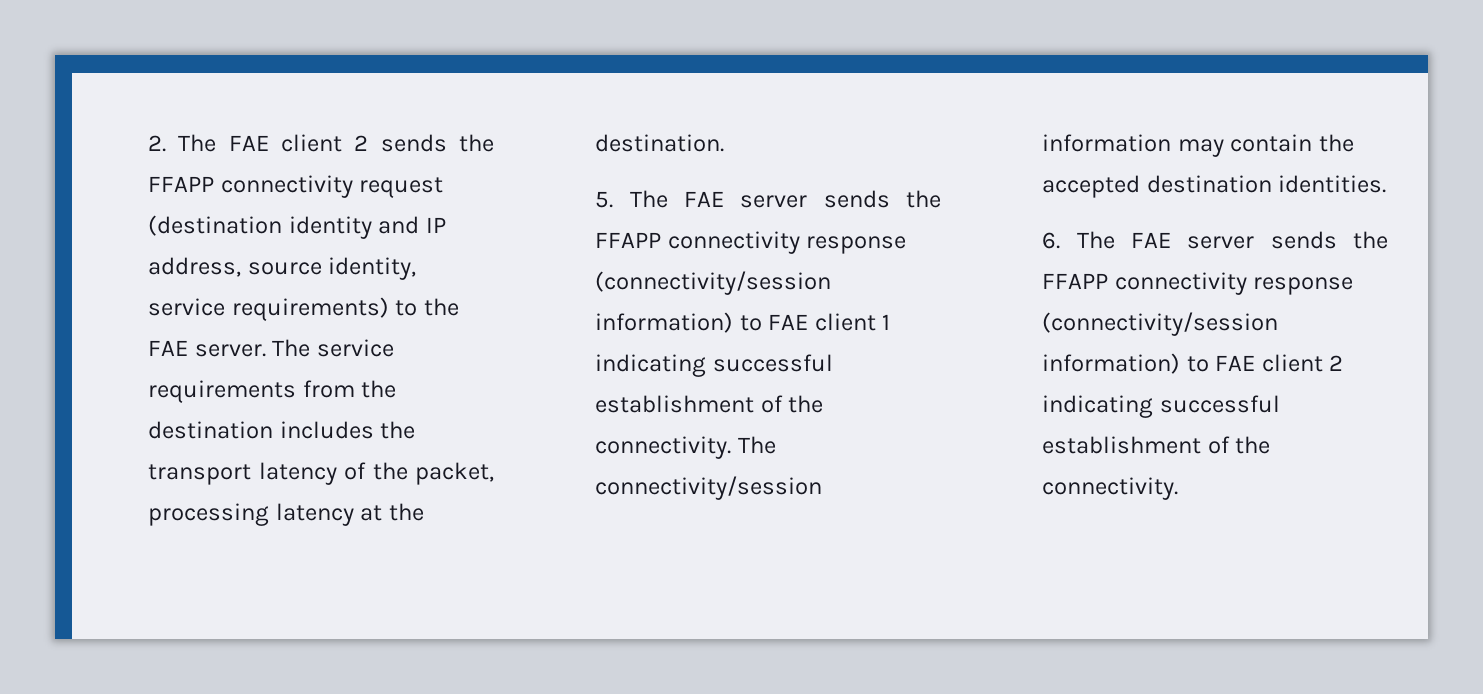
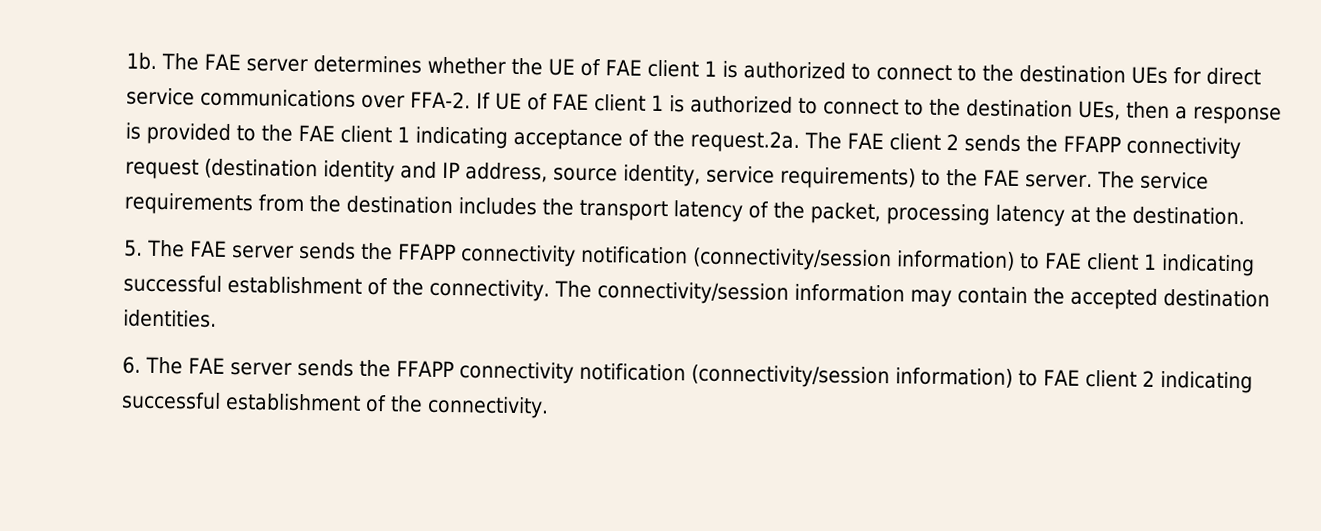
[148,135,167,152] 2. -> [125,52,1261,86] [125,87,1282,125] [124,122,800,153] 1b. The FAE server determines whether the UE of FAE client 1 is authorized to connect to the destination UEs for direct service communications over FFA-2. If UE of FAE client 1 is authorized to connect to the destination UEs, then a response is provided to the FAE client 1 indicating acceptance of the request.2a.
[806,236,907,254] response -> [580,245,688,265] notification
[1253,277,1354,295] response -> [578,362,686,382] notification

